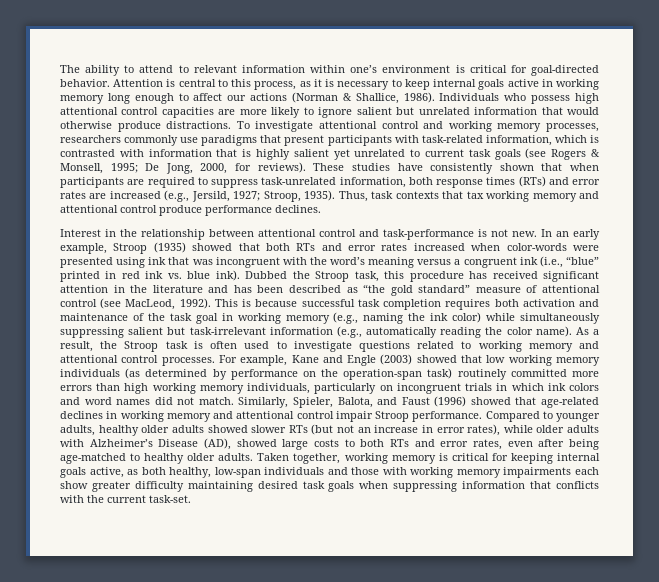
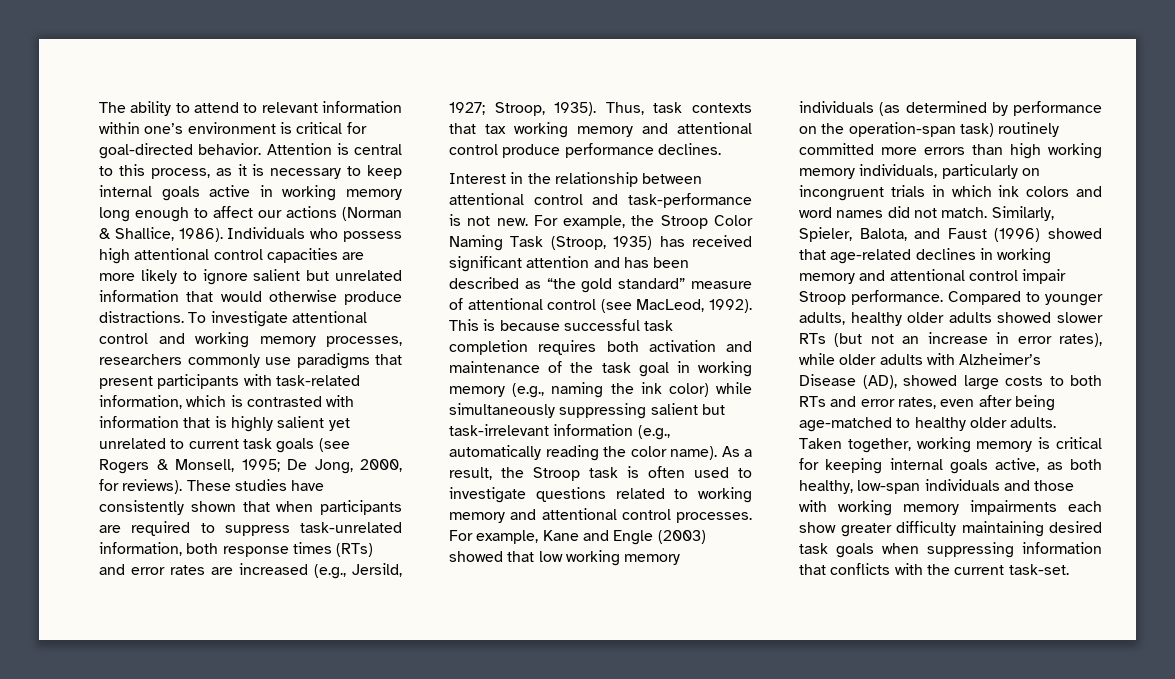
[541,229,600,240] [60,242,599,254] [60,256,599,268] [60,270,464,282] In an early example, Stroop (1935) showed that both RTs and error rates increased when color-words were presented using ink that was incongruent with the word’s meaning versus a congruent ink (i.e., “blue” printed in red ink vs. blue ink). Dubbed the Stroop task, this procedure -> [533,215,753,229] [449,235,653,251] For example, the Stroop Color Naming Task (Stroop, 1935)
[113,285,203,293] in the literature -> (590, 262) none

